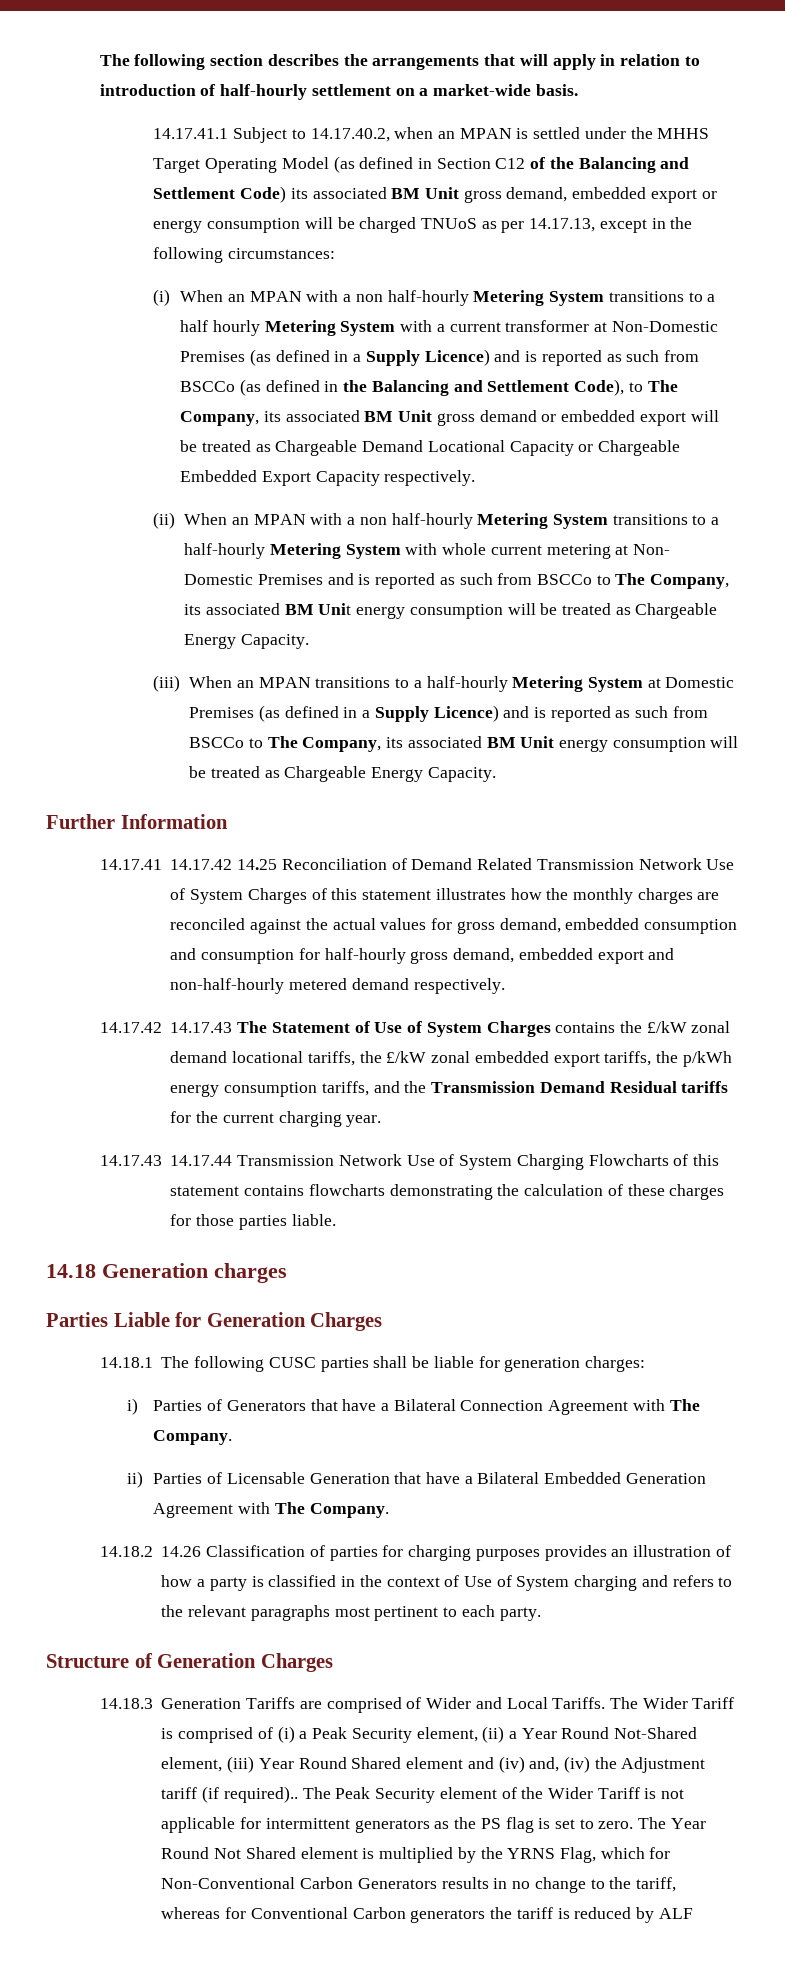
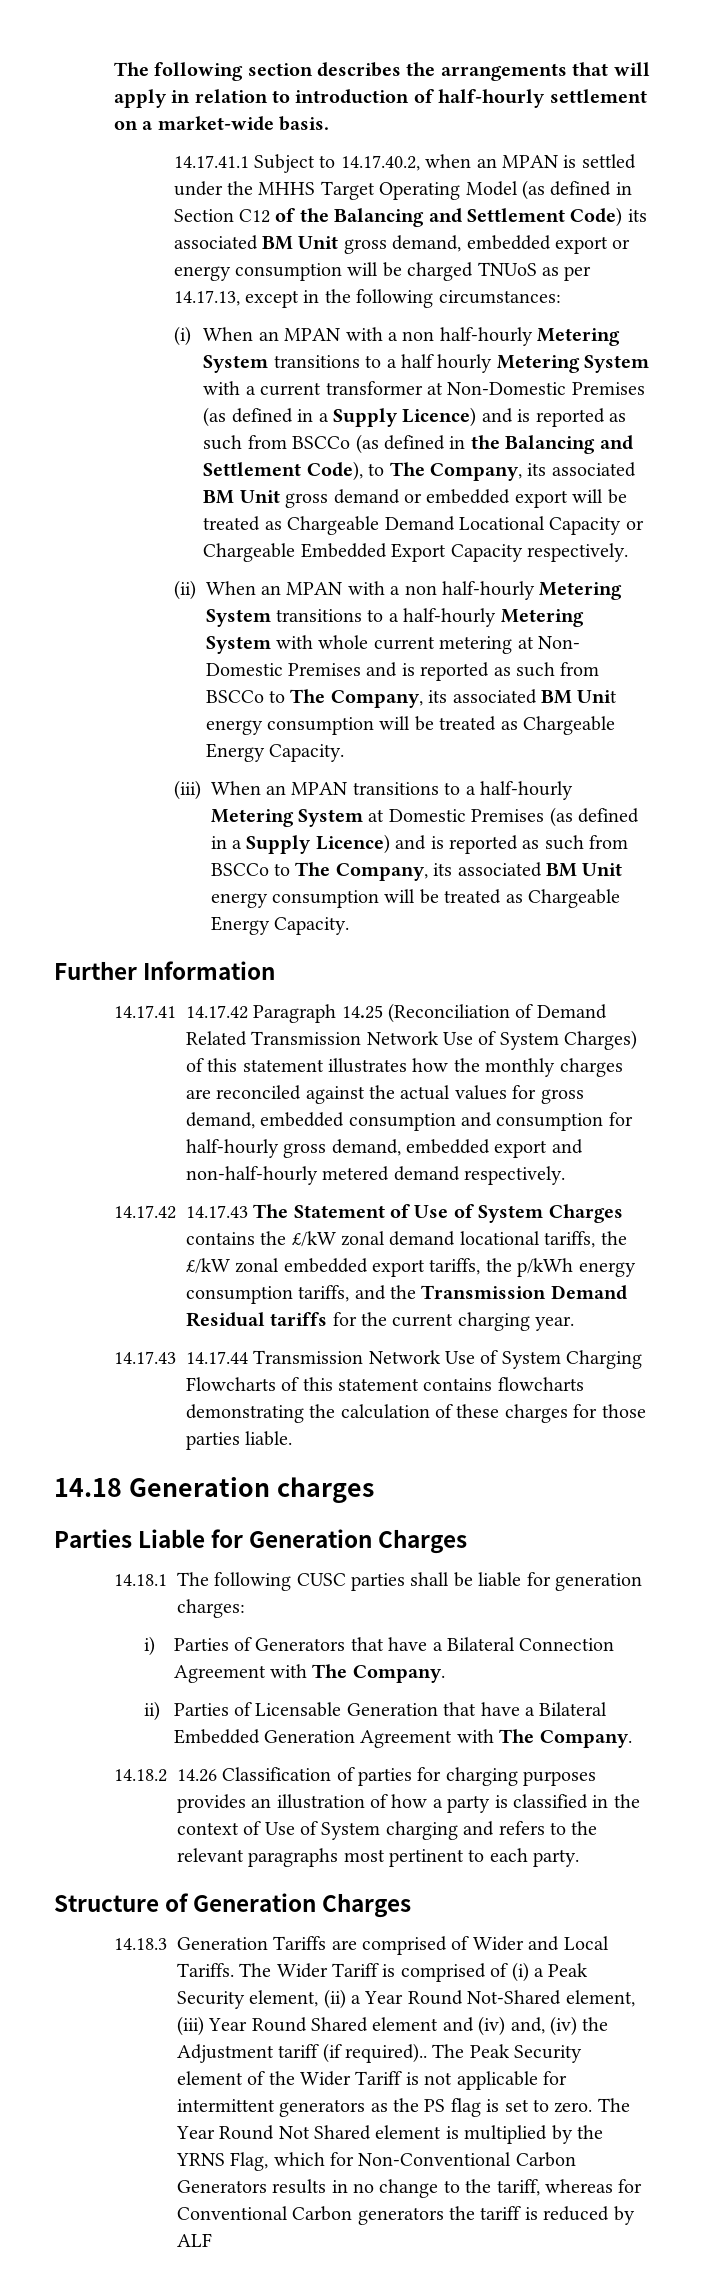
[237,858,387,870] 14.25 Reconciliation -> [253,1003,510,1023] Paragraph 14.25 (Reconciliation
[247,888,307,904] Charges -> [564,1030,638,1050] Charges)

